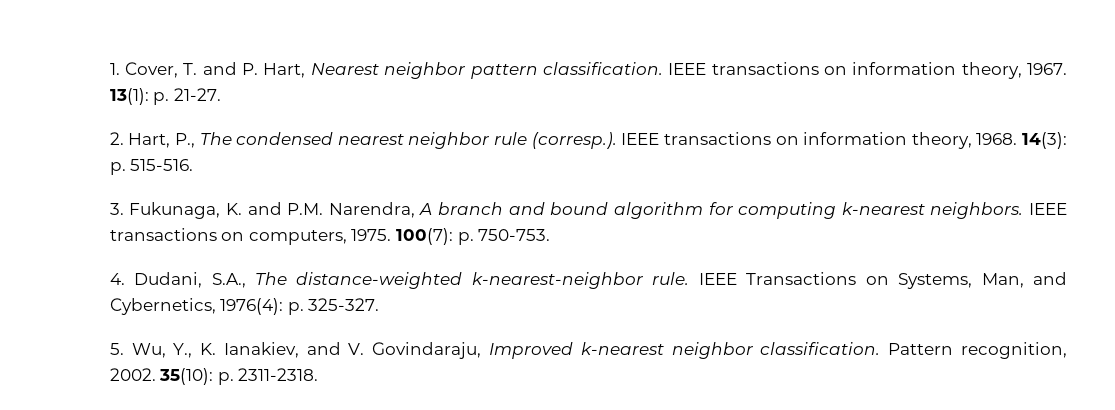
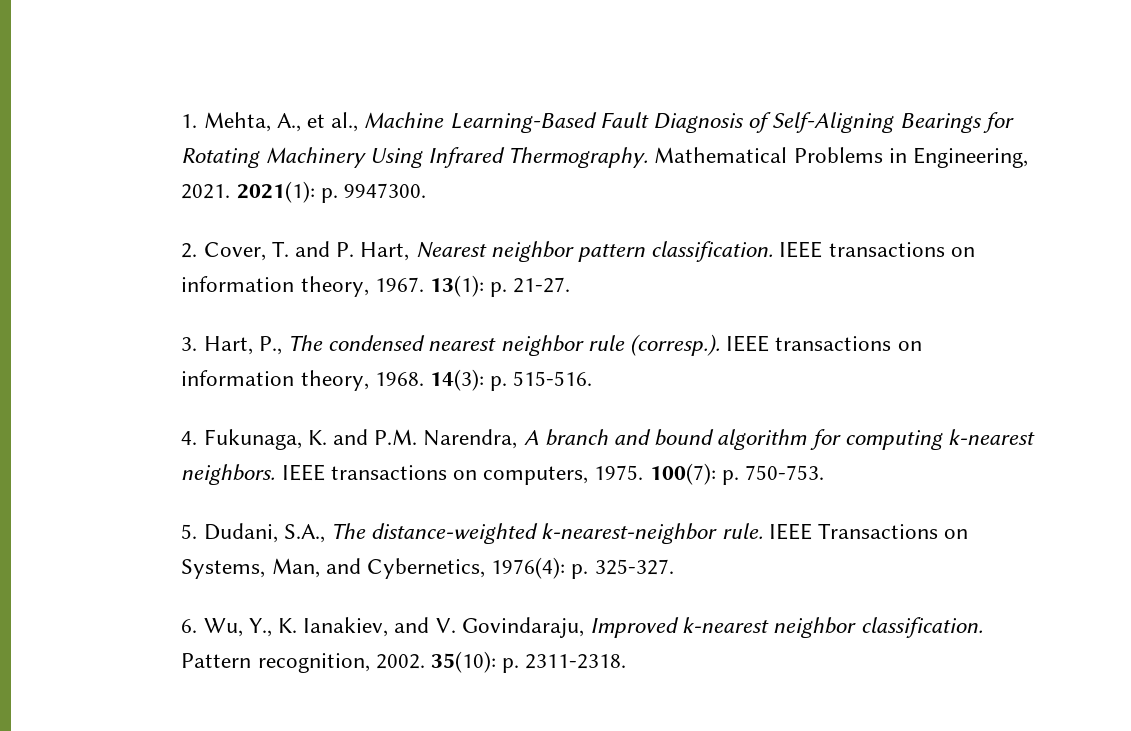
(120, 69) none -> [203,112,1014,133] [181,147,1029,168] [181,181,426,203] [181,243,198,258] Mehta, A., et al., Machine Learning‐Based Fault Diagnosis of Self‐Aligning Bearings for Rotating Machinery Using Infrared Thermography. Mathematical Problems in Engineering, 2021. 2021(1): p. 9947300. // 2.
[109,132,124,145] 2. -> [181,337,198,351] 3.
[109,203,124,215] 3. -> [181,431,198,445] 4.
[109,273,125,285] 4. -> [181,524,198,539] 5.
[109,343,124,355] 5. -> [181,619,198,633] 6.

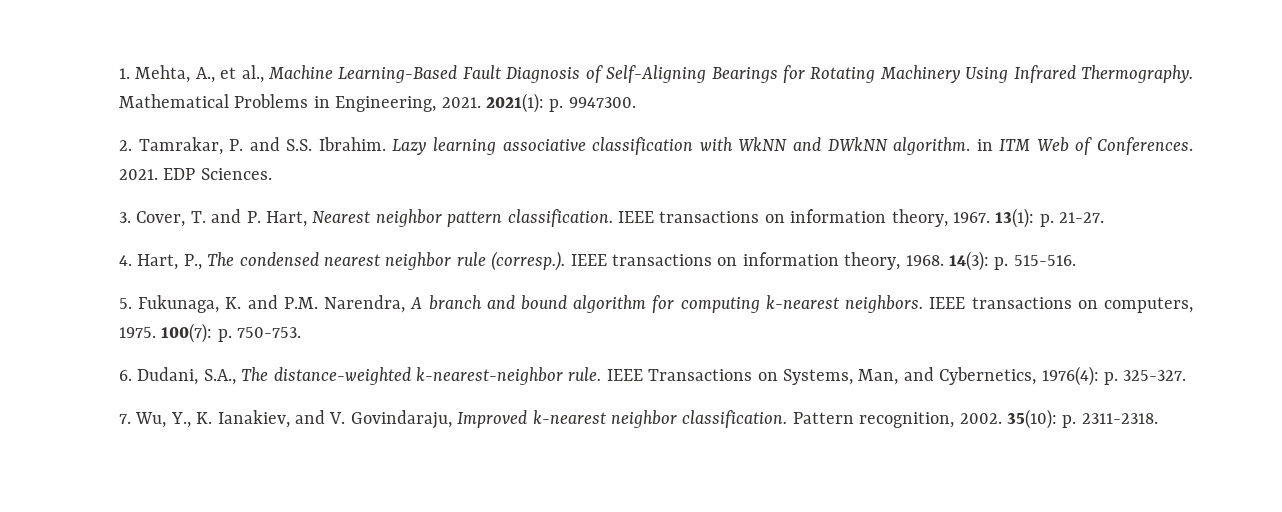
(198, 250) none -> [138,137,1193,155] [118,168,272,180] [118,212,131,223] Tamrakar, P. and S.S. Ibrahim. Lazy learning associative classification with WkNN and DWkNN algorithm. in ITM Web of Conferences. 2021. EDP Sciences. // 3.
[181,337,198,351] 3. -> [118,255,132,266] 4.
[181,431,198,445] 4. -> [118,298,132,309] 5.
[181,524,198,539] 5. -> [118,370,132,381] 6.
[181,619,198,633] 6. -> [118,414,131,424] 7.

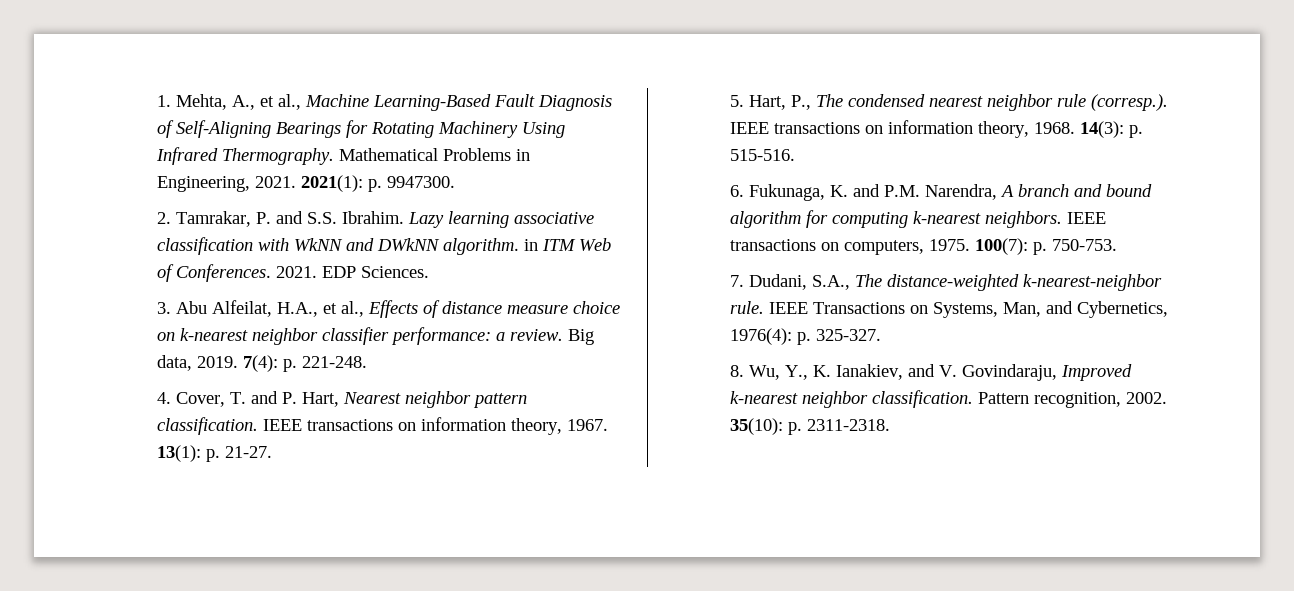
(131, 217) none -> [176,300,621,318] [157,327,595,345] [157,355,368,372] [157,392,172,404] Abu Alfeilat, H.A., et al., Effects of distance measure choice on k-nearest neighbor classifier performance: a review. Big data, 2019. 7(4): p. 221-248. // 4.
[118,255,132,266] 4. -> [730,95,745,107] 5.
[118,298,132,309] 5. -> [730,185,745,197] 6.
[118,370,132,381] 6. -> [730,275,745,287] 7.
[118,414,131,424] 7. -> [730,365,745,377] 8.

